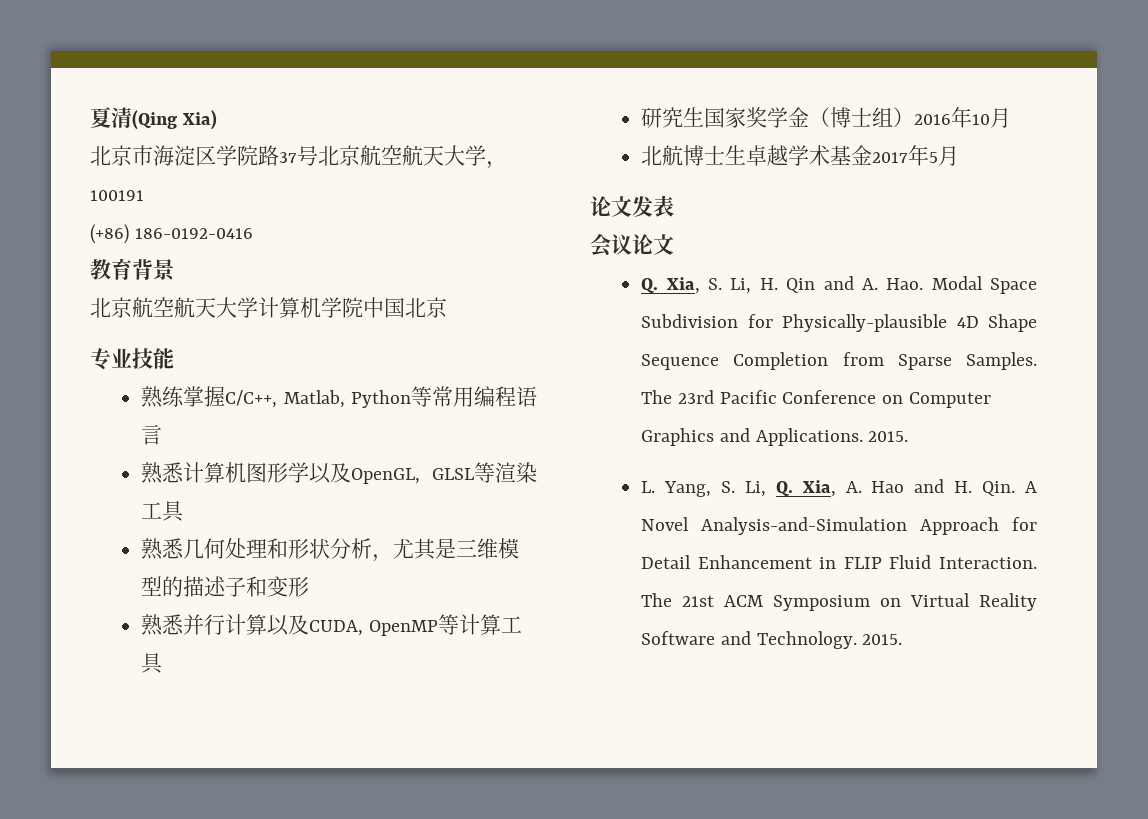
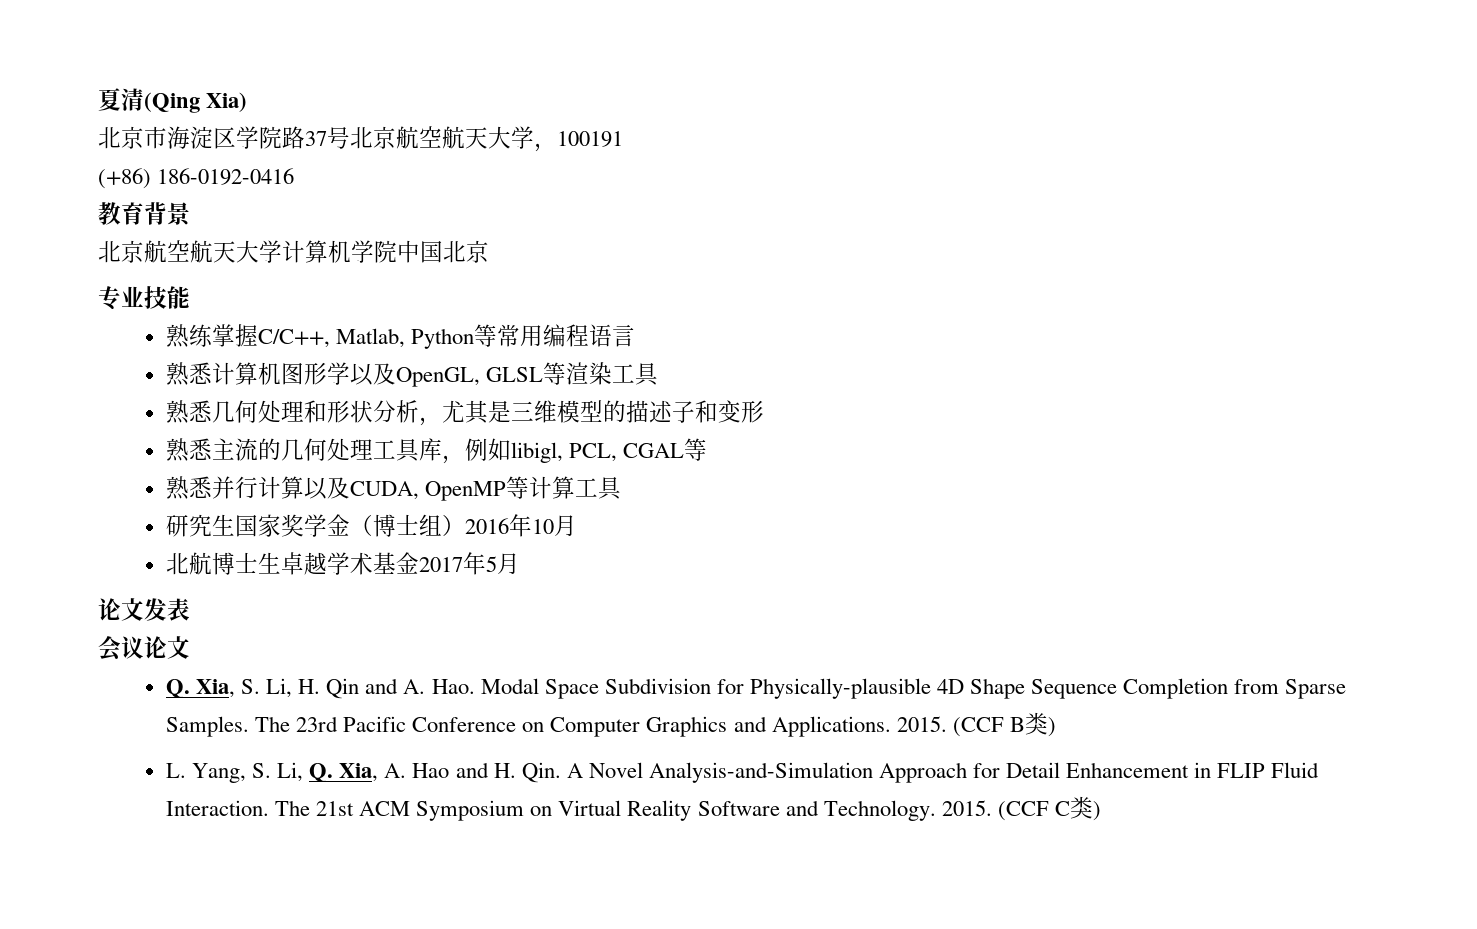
(310, 586) none -> [165,438,708,464] // 熟悉主流的几何处理工具库，例如libigl, PCL, CGAL等
(909, 436) none -> [952,712,1056,737] (CCF B类)
(903, 639) none -> [997,796,1101,821] (CCF C类)

